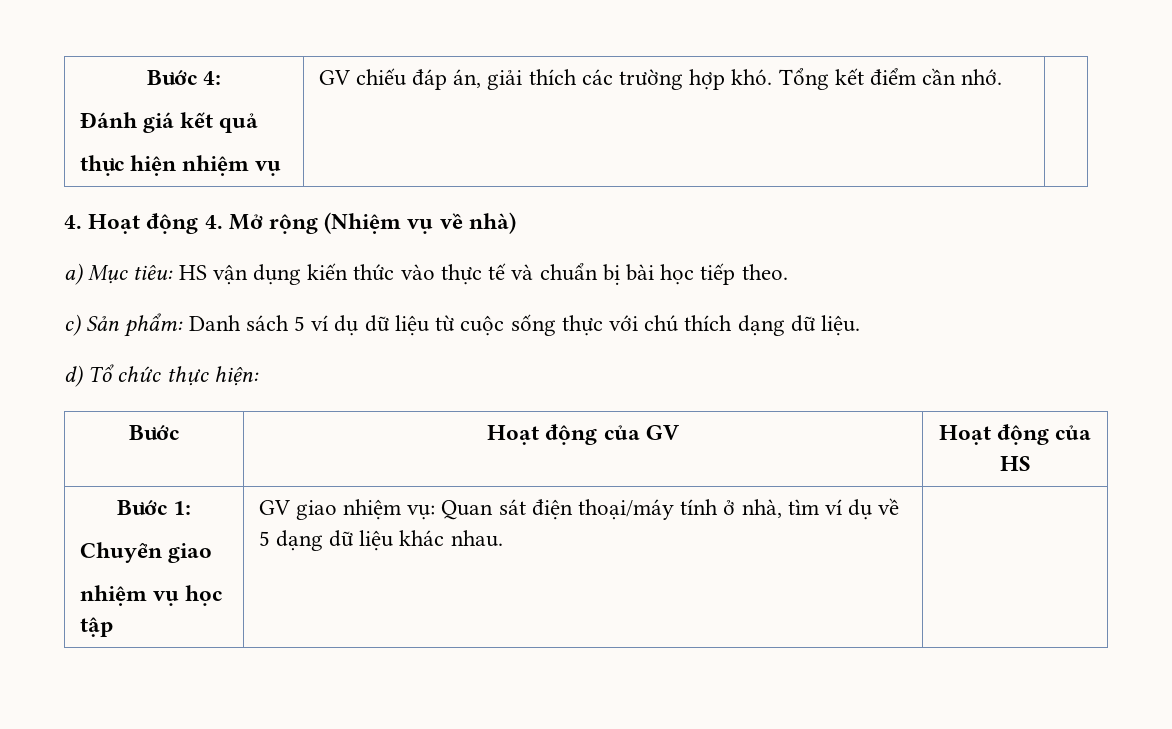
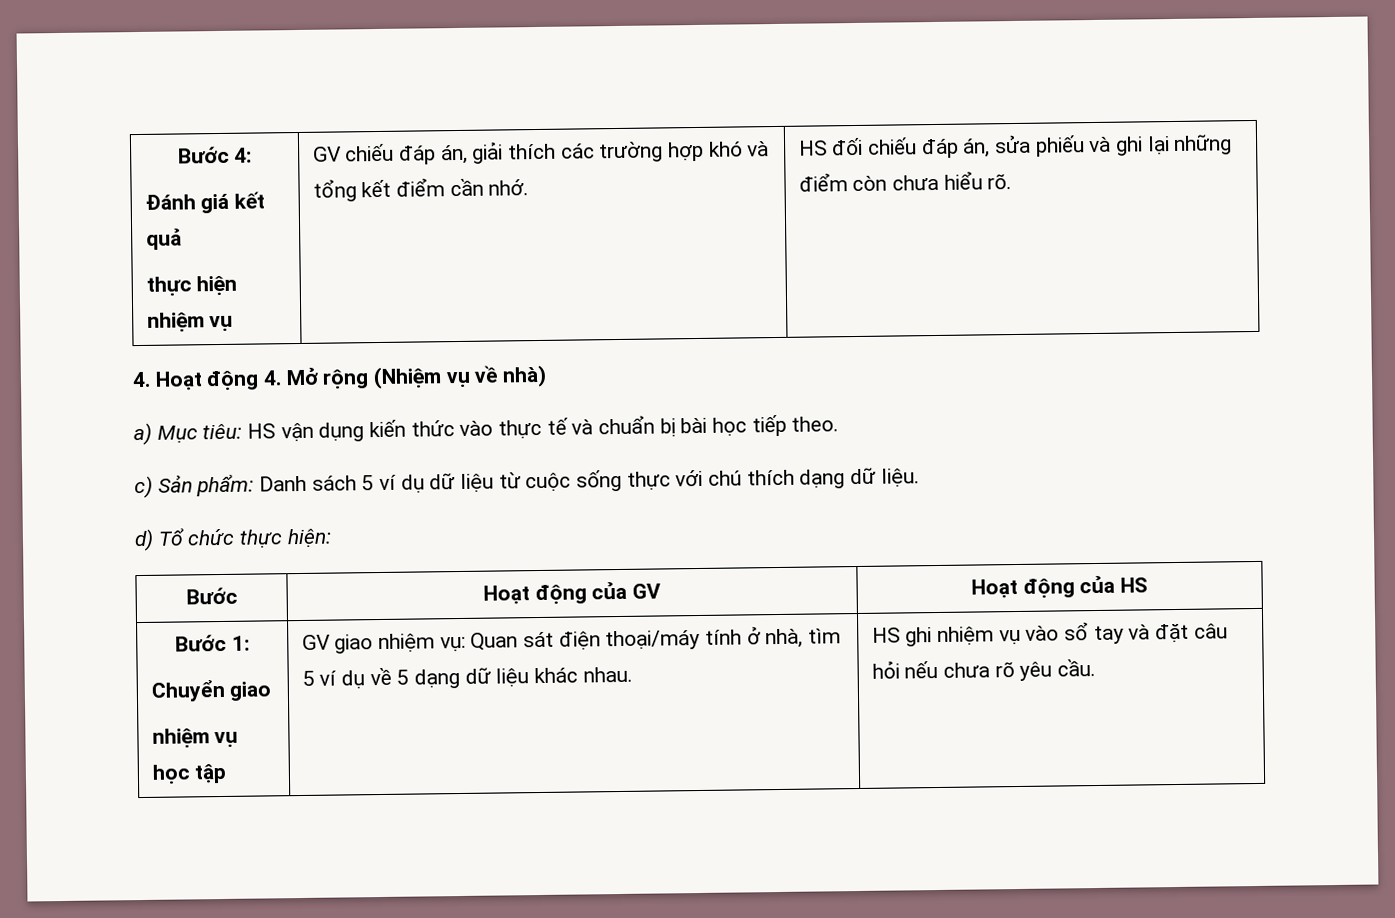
[731,68,829,90] khó. Tổng -> [708,141,770,157] [312,179,357,202] khó và tổng
(1003, 77) none -> [798,134,1233,159] [798,171,1013,192] HS đối chiếu đáp án, sửa phiếu và ghi lại những điểm còn chưa hiểu rõ.
(819, 507) none -> [301,670,315,686] 5
(503, 538) none -> [871,622,1228,647] [871,659,1096,681] HS ghi nhiệm vụ vào sổ tay và đặt câu hỏi nếu chưa rõ yêu cầu.

